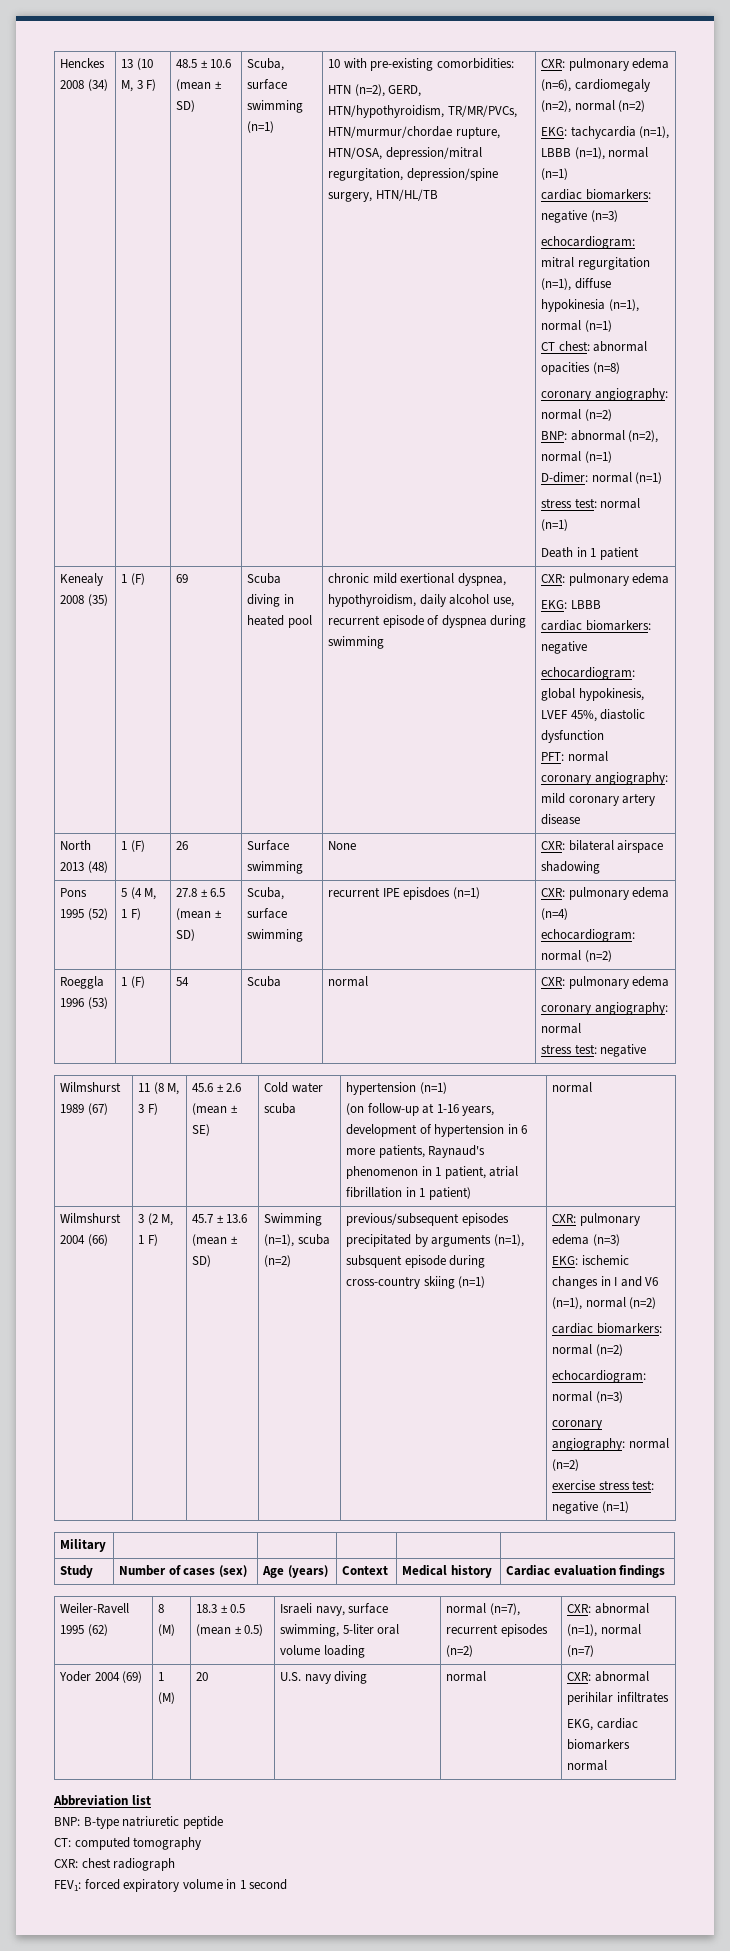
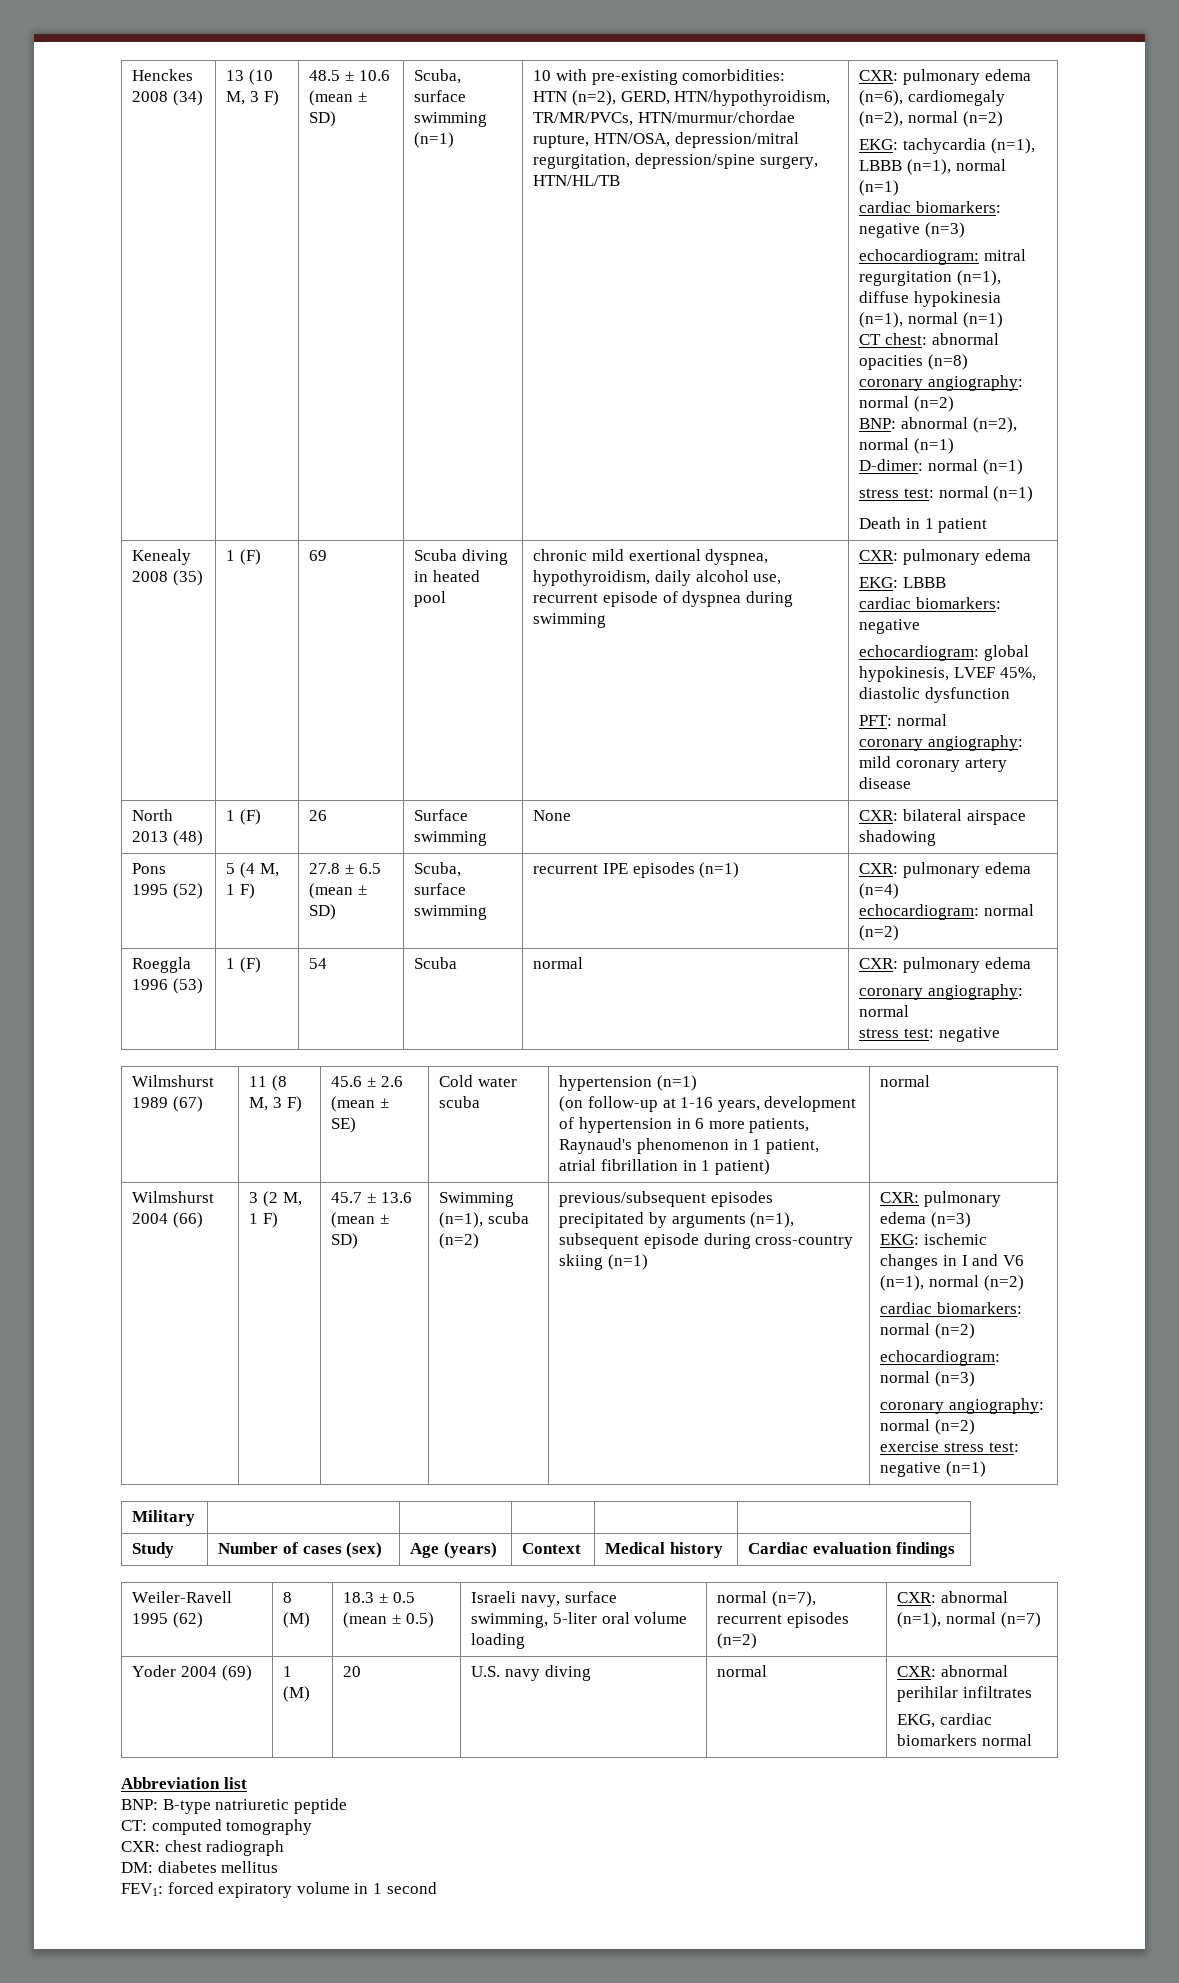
[403,887,451,900] episdoes -> [632,862,695,878] episodes
[346,1255,403,1268] subsquent -> [559,1233,640,1249] subsequent
(176, 1864) none -> [121,1861,279,1873] // DM: diabetes mellitus

